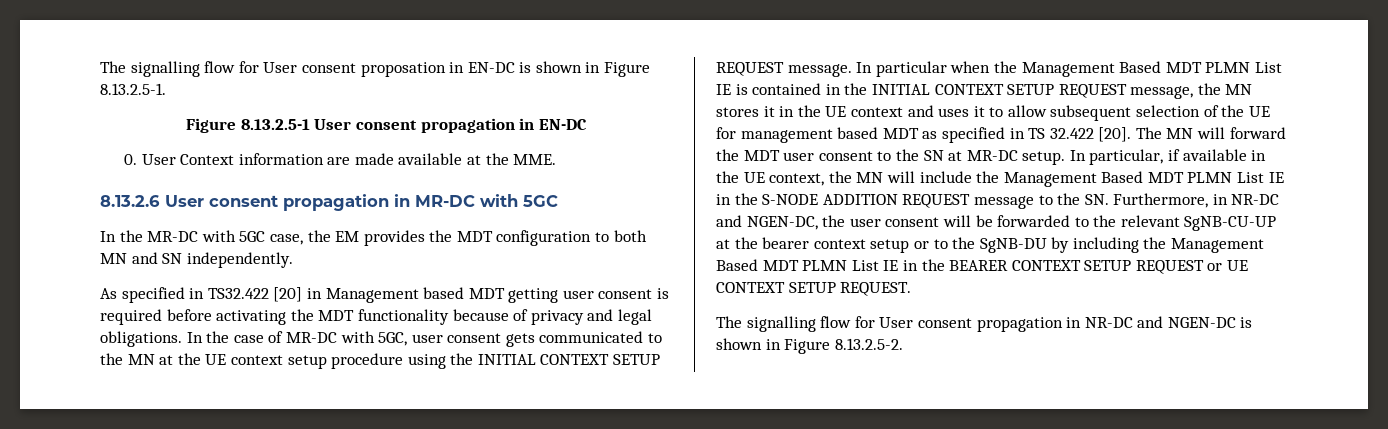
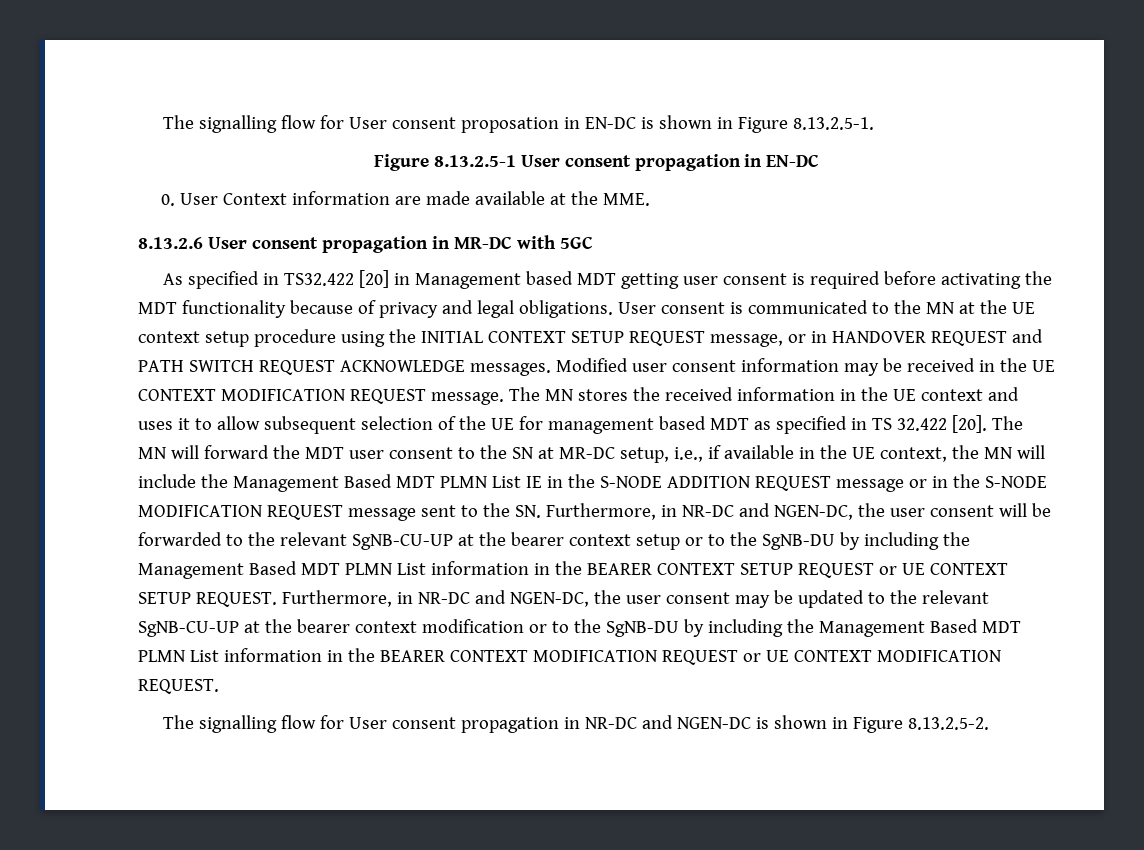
[100,230,647,246] [100,252,293,268] // In the MR-DC with 5GC case, the EM provides the MDT configuration to both MN and SN independently. -> (593, 242) none
[186,331,535,347] In the case of MR-DC with 5GC, user consent gets -> [617,302,743,314] User consent is
[787,61,1282,77] [716,83,1253,99] [716,106,775,117] message. In particular when the Management Based MDT PLMN List IE is contained in the INITIAL CONTEXT SETUP REQUEST message, the MN stores it -> [709,329,1043,347] [138,358,1055,376] [138,387,835,405] message, or in HANDOVER REQUEST and PATH SWITCH REQUEST ACKNOWLEDGE messages. Modified user consent information may be received in the UE CONTEXT MODIFICATION REQUEST message. The MN stores the received information
[1022,149,1164,165] setup. In particular, -> [619,447,703,463] setup, i.e.,
(1034, 202) none -> [908,474,1047,488] [138,505,456,521] or in the S-NODE MODIFICATION REQUEST message sent
[883,260,899,271] IE -> [430,561,529,575] information
(912, 289) none -> [281,590,989,608] [138,619,1021,637] [138,648,1001,665] [138,679,219,694] Furthermore, in NR-DC and NGEN-DC, the user consent may be updated to the relevant SgNB-CU-UP at the bearer context modification or to the SgNB-DU by including the Management Based MDT PLMN List information in the BEARER CONTEXT MODIFICATION REQUEST or UE CONTEXT MODIFICATION REQUEST.

